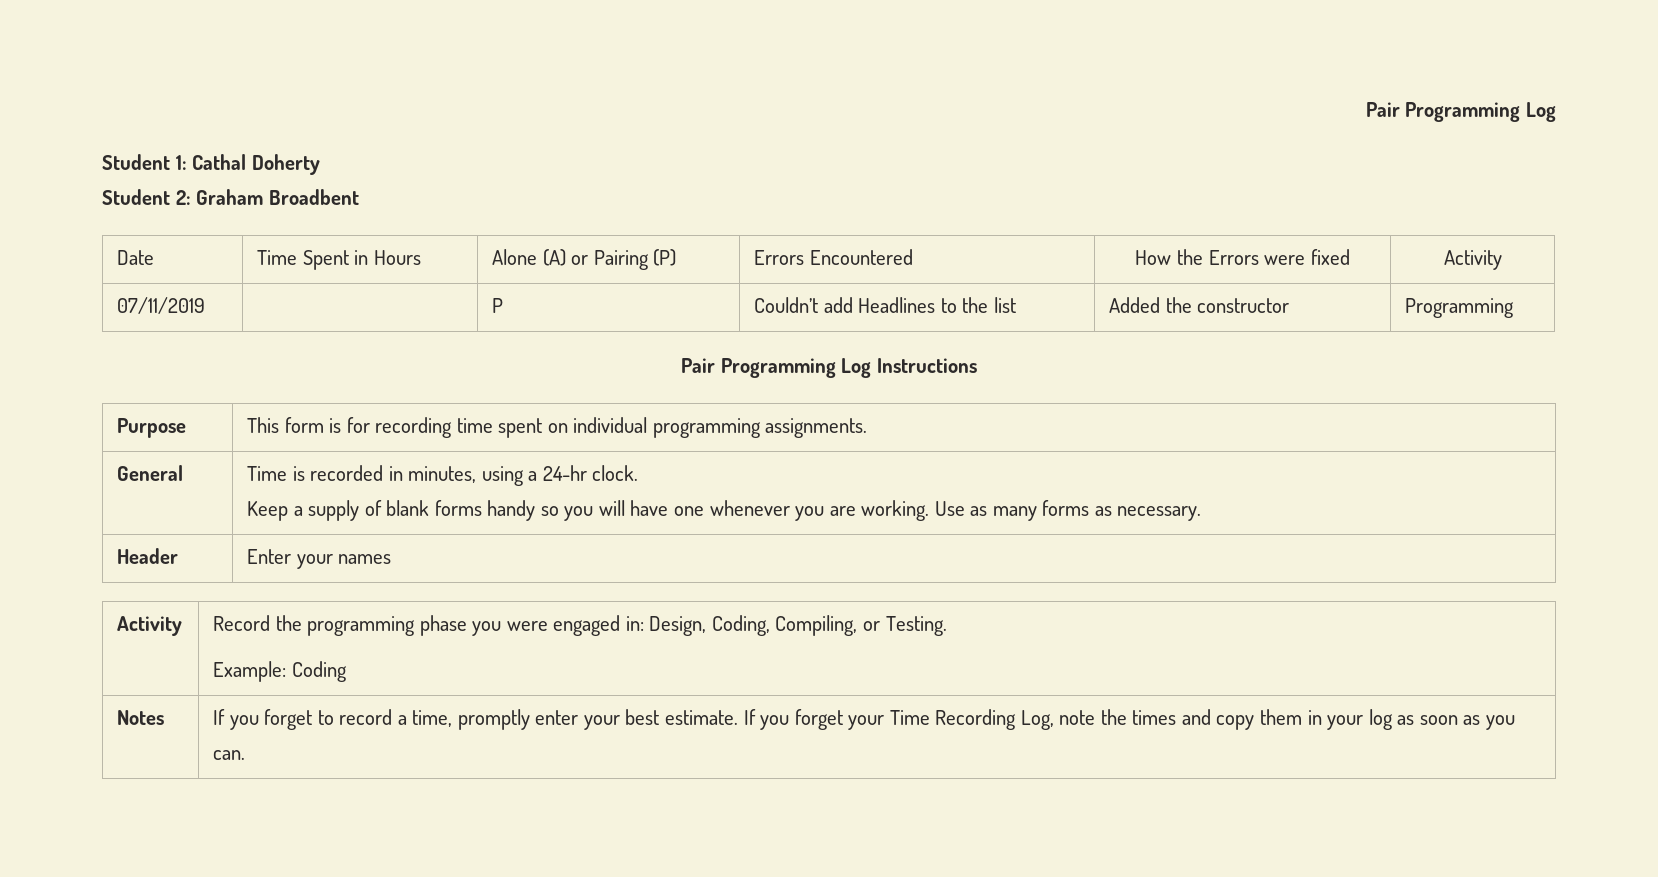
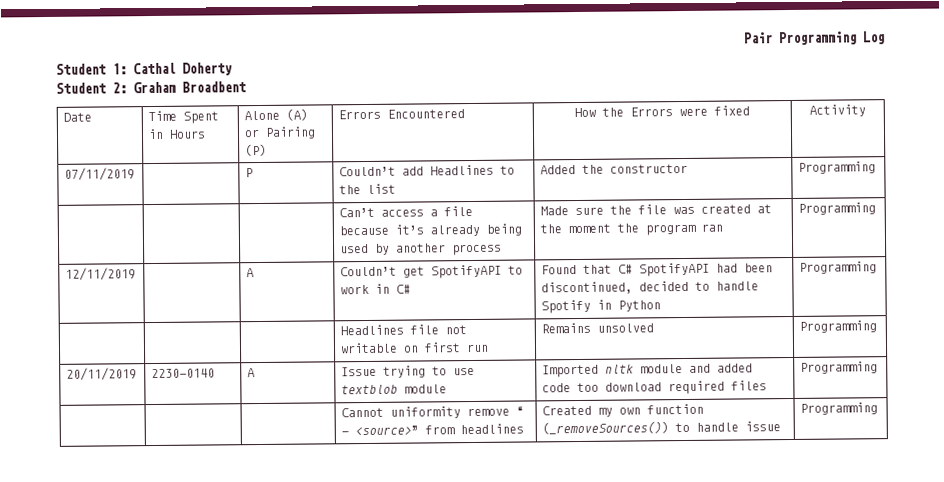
[681,358,977,378] [117,418,187,438] [247,417,868,438] [117,465,184,481] [247,465,639,486] [247,500,1202,521] [117,548,179,564] [247,549,392,569] [117,616,183,636] [213,615,947,636] [213,661,347,682] [117,710,165,725] [213,709,1515,730] [213,750,246,760] // Pair Programming Log Instructions // Purpose | This form is for recording time spent on individual programming assignments. // General | Time is recorded in minutes, using a 24-hr clock. // Keep a supply of blank forms handy so you will have one whenever you are working. Use as many forms as necessary. // Header | Enter your names // Activity | Record the programming phase you were engaged in: Design, Coding, Compiling, or Testing. // Example: Coding // Notes | If you forget to record a time, promptly enter your best estimate. If you forget your Time Recording Log, note the times and copy them in your log as soon as you can. -> [339,205,474,218] [339,223,523,237] [340,243,503,256] [540,204,773,216] [540,223,724,236] [798,202,877,215] [65,267,137,281] [246,268,255,278] [340,264,524,279] [340,283,412,295] [541,262,774,277] [541,280,760,295] [541,299,662,314] [799,261,878,274] [340,324,468,336] [340,342,490,354] [541,322,655,334] [799,320,878,333] [66,367,138,381] [151,368,216,379] [247,368,256,378] [341,365,476,378] [341,384,448,395] [542,363,754,378] [542,380,768,395] [800,361,879,374] [341,406,525,419] [341,423,525,436] [542,403,705,417] [542,421,782,435] [800,402,879,415] // | | | Can’t access a file because it’s already being used by another process | Made sure the file was created at the moment the program ran | Programming // 12/11/2019 | | A | Couldn’t get SpotifyAPI to work in C# | Found that C# SpotifyAPI had been discontinued, decided to handle Spotify in Python | Programming // | | | Headlines file not writable on first run | Remains unsolved | Programming // 20/11/2019 | 2230-0140 | A | Issue trying to use textblob module | Imported nltk module and added code too download required files | Programming // | | | Cannot uniformity remove “ - <source>” from headlines | Created my own function (_removeSources()) to handle issue | Programming

